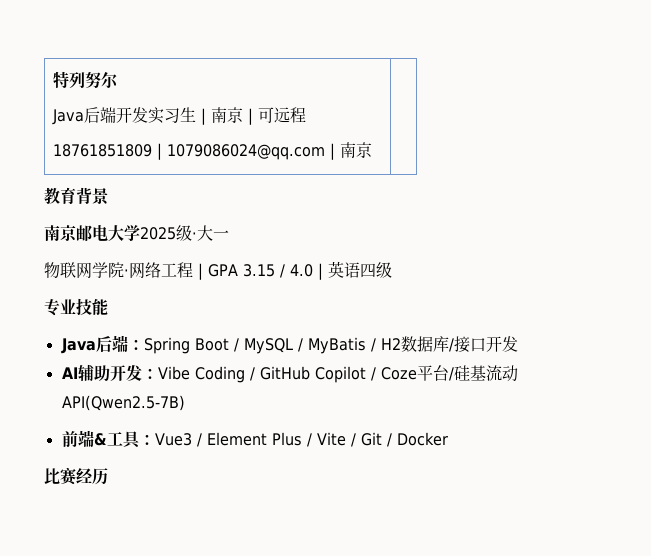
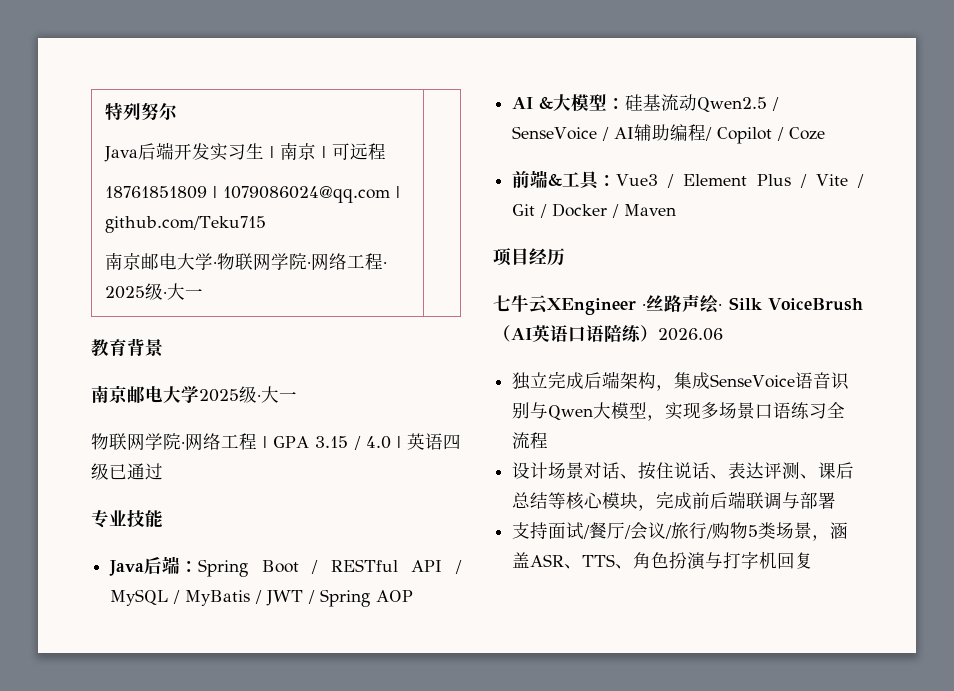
[340,142,373,158] 南京 -> [104,216,266,233] [104,253,387,271] [104,283,203,300] github.com/Teku715 // 南京邮电大学·物联网学院·网络工程· 2025级·大一
(392, 270) none -> [109,463,163,480] 已通过
(239, 345) none -> [330,559,463,574] RESTful API /
[380,336,518,353] [61,364,518,383] [61,395,185,411] H2数据库/接口开发 // AI辅助开发：Vibe Coding / GitHub Copilot / Coze平台/硅基流动API(Qwen2.5-7B) -> [266,589,414,607] [512,94,780,112] [512,124,826,144] JWT / Spring AOP // AI &大模型：硅基流动Qwen2.5 / SenseVoice / AI辅助编程/ Copilot / Coze
[44,467,108,485] // 比赛经历 -> [612,204,677,218] [493,248,565,266] [493,294,864,315] [493,325,723,343] [512,371,850,391] [512,402,846,421] [512,432,549,449] [512,462,855,480] [512,491,837,511] [512,522,849,541] [512,551,814,570] / Maven // 项目经历 // 七牛云XEngineer ·丝路声绘· Silk VoiceBrush（AI英语口语陪练）2026.06 // 独立完成后端架构，集成SenseVoice语音识别与Qwen大模型，实现多场景口语练习全流程 // 设计场景对话、按住说话、表达评测、课后总结等核心模块，完成前后端联调与部署 // 支持面试/餐厅/会议/旅行/购物5类场景，涵盖ASR、TTS、角色扮演与打字机回复

